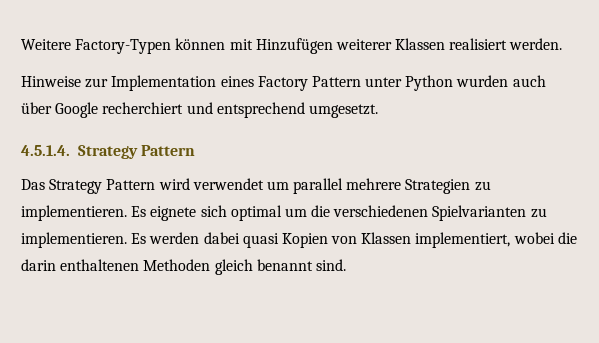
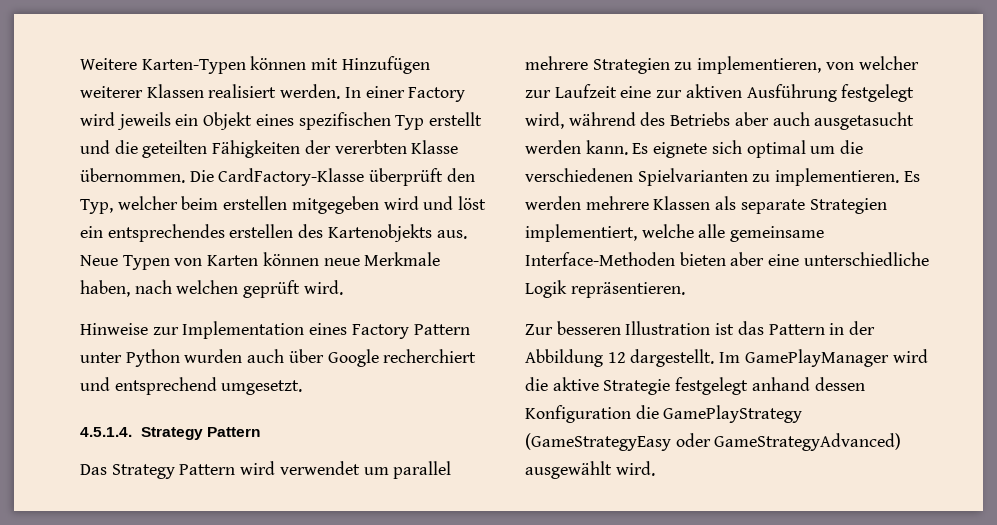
[75,39,172,54] Factory-Typen -> [141,59,246,74] Karten-Typen
(563, 44) none -> [344,86,466,102] [80,112,483,130] [80,140,459,158] [80,168,475,186] [80,196,487,214] [80,224,467,242] [80,252,441,270] [80,280,343,298] In einer Factory wird jeweils ein Objekt eines spezifischen Typ erstellt und die geteilten Fähigkeiten der vererbten Klasse übernommen. Die CardFactory-Klasse überprüft den Typ, welcher beim erstellen mitgegeben wird und löst ein entsprechendes erstellen des Kartenobjekts aus. Neue Typen von Karten können neue Merkmale haben, nach welchen geprüft wird.
[21,205,127,221] implementieren. -> [697,56,919,74] [525,84,915,102] [525,112,915,130] [525,140,628,155] implementieren, von welcher zur Laufzeit eine zur aktiven Ausführung festgelegt wird, während des Betriebs aber auch ausgetasucht werden kann.
[203,232,577,248] [21,259,346,275] dabei quasi Kopien von Klassen implementiert, wobei die darin enthaltenen Methoden gleich benannt sind. -> [585,196,887,214] [525,224,825,242] [525,252,929,266] [525,280,685,298] [525,321,876,335] [525,349,928,367] [525,377,865,395] [525,405,803,423] [525,433,902,451] [525,461,655,479] mehrere Klassen als separate Strategien implementiert, welche alle gemeinsame Interface-Methoden bieten aber eine unterschiedliche Logik repräsentieren. // Zur besseren Illustration ist das Pattern in der Abbildung 12 dargestellt. Im GamePlayManager wird die aktive Strategie festgelegt anhand dessen Konfiguration die GamePlayStrategy (GameStrategyEasy oder GameStrategyAdvanced) ausgewählt wird.

